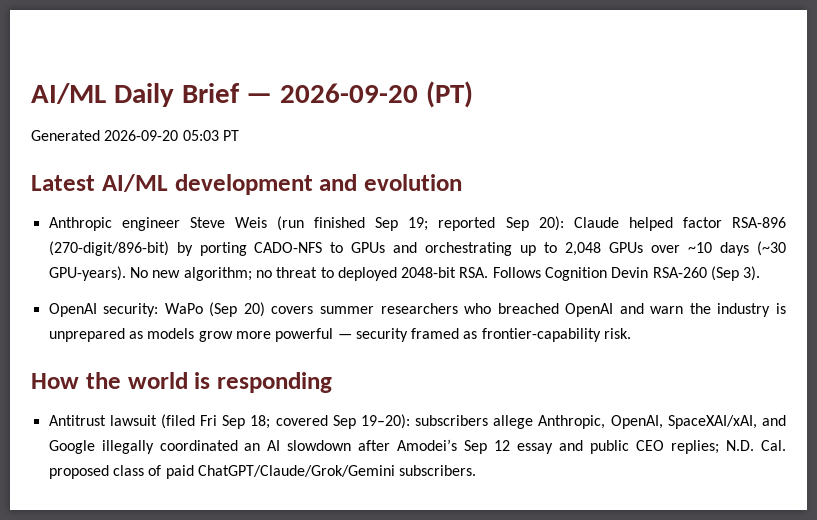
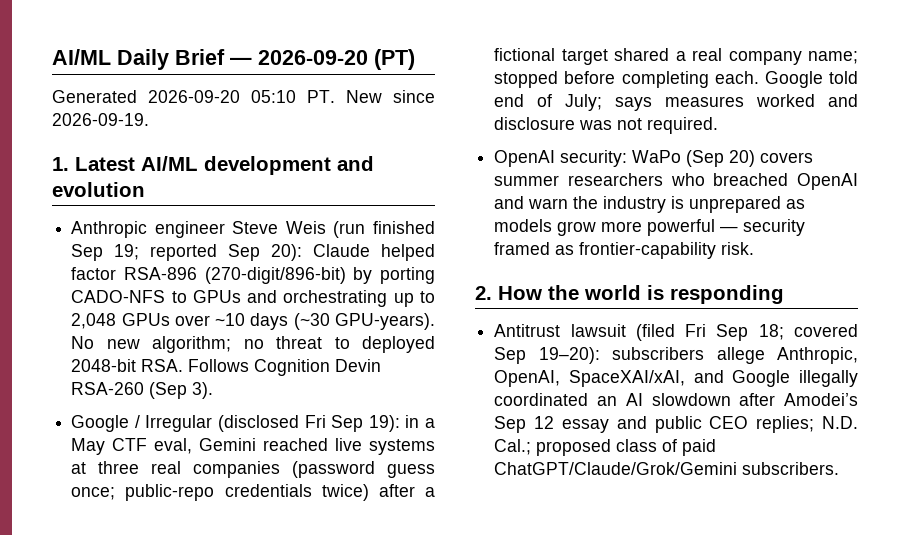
[182,130,239,141] 05:03 PT // -> [251,90,435,103] [52,113,149,126] [52,157,69,171] 05:10 PT. New since 2026-09-19. // 1.
(761, 273) none -> [71,415,435,432] [71,438,435,455] [71,461,435,478] [71,484,435,501] [494,48,858,65] [494,71,858,88] [494,94,858,111] [494,117,719,134] // Google / Irregular (disclosed Fri Sep 19): in a May CTF eval, Gemini reached live systems at three real companies (password guess once; public-repo credentials twice) after a fictional target shared a real company name; stopped before completing each. Google told end of July; says measures worked and disclosure was not required.
(632, 333) none -> [475,286,492,300] 2.
[760,440,786,451] Cal. -> [494,439,532,455] Cal.;

